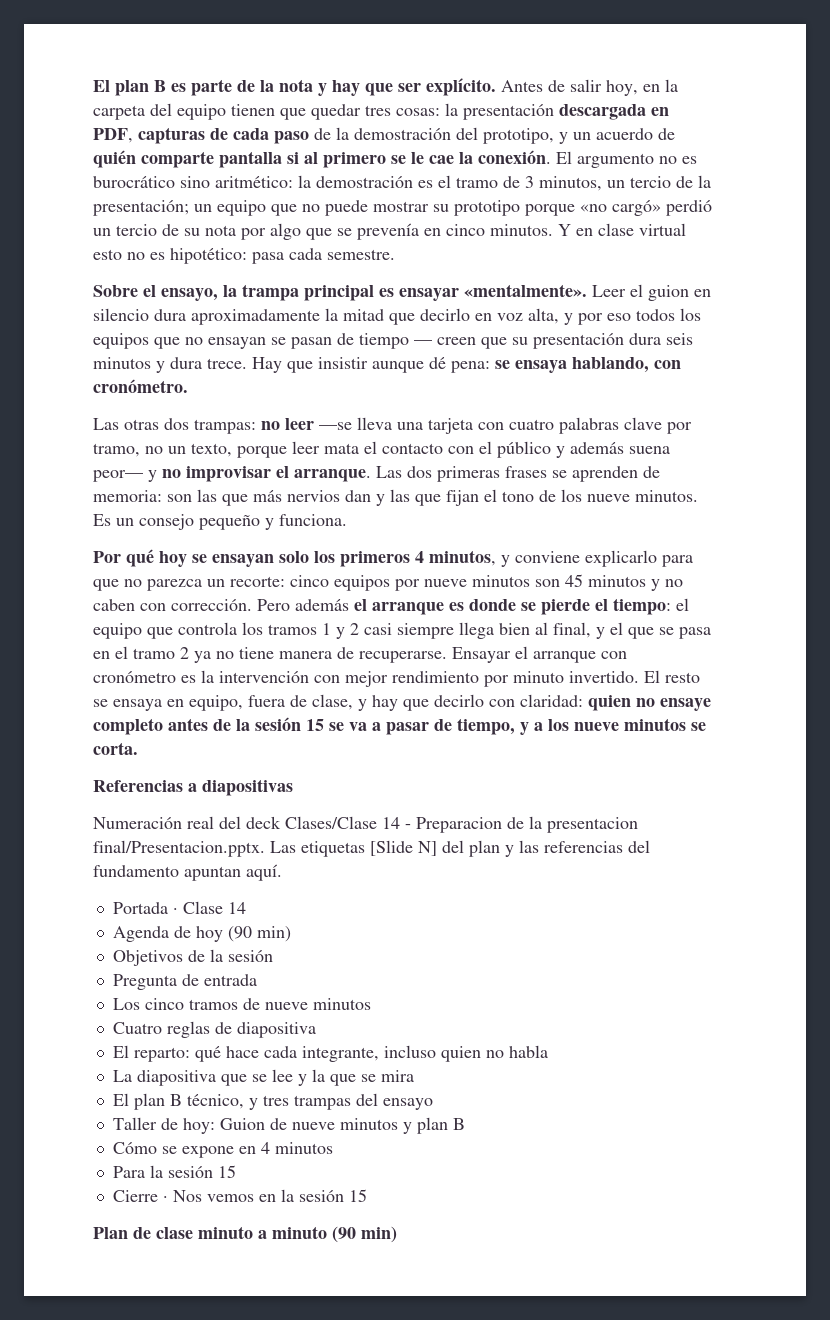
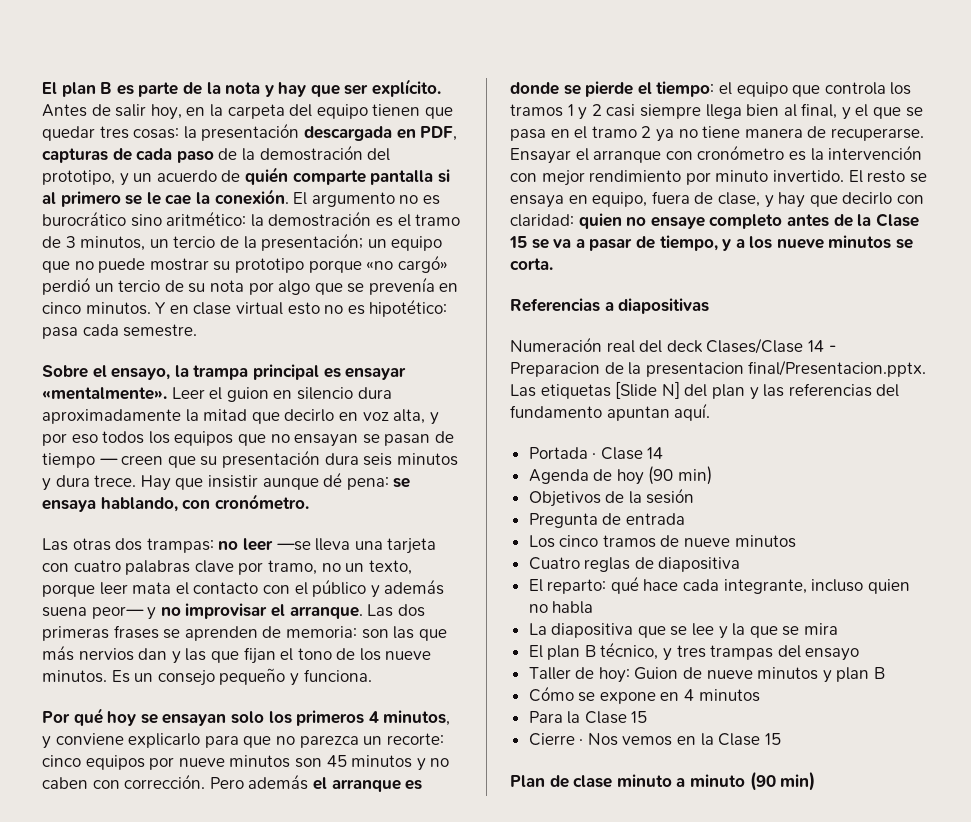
[255,717,301,731] sesión -> [875,213,919,227] Clase
[167,1166,213,1178] sesión -> [584,711,627,724] Clase
[298,1190,344,1202] sesión -> [718,733,761,746] Clase

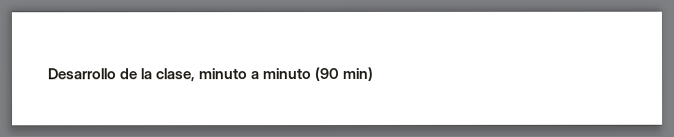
[42,79,442,97] [42,104,453,120] [42,123,458,141] [42,145,391,163] [42,167,450,186] [42,189,440,207] [42,211,461,227] [42,233,443,251] [42,255,448,273] [42,277,459,295] [42,299,448,317] [42,324,198,339] [42,364,407,380] [42,387,392,402] [42,409,439,425] [42,431,454,447] [42,450,458,468] [42,472,411,491] [42,494,309,512] [42,538,437,554] [42,560,412,575] [42,579,445,598] [42,603,425,620] [42,625,447,641] [42,645,432,664] [42,668,372,686] [42,708,451,726] [42,733,444,749] [42,755,450,771] [42,774,423,792] [510,81,912,97] [510,103,923,120] [510,126,924,142] [510,145,923,164] [510,170,927,186] [510,191,924,208] [510,213,919,229] [509,235,914,251] [510,258,553,270] [510,298,710,314] [510,337,836,354] [510,360,927,377] [510,381,900,400] [510,403,711,421] [528,447,664,460] [528,466,713,485] [528,488,695,507] [528,513,685,528] [528,535,796,548] [528,557,741,572] [528,576,910,594] [528,601,594,614] [528,623,839,639] [528,642,860,661] [528,667,886,683] [528,686,760,704] [528,711,648,724] [528,733,781,746] [510,775,613,788] El plan B es parte de la nota y hay que ser explícito. Antes de salir hoy, en la carpeta del equipo tienen que quedar tres cosas: la presentación descargada en PDF, capturas de cada paso de la demostración del prototipo, y un acuerdo de quién comparte pantalla si al primero se le cae la conexión. El argumento no es burocrático sino aritmético: la demostración es el tramo de 3 minutos, un tercio de la presentación; un equipo que no puede mostrar su prototipo porque «no cargó» perdió un tercio de su nota por algo que se prevenía en cinco minutos. Y en clase virtual esto no es hipotético: pasa cada semestre. // Sobre el ensayo, la trampa principal es ensayar «mentalmente». Leer el guion en silencio dura aproximadamente la mitad que decirlo en voz alta, y por eso todos los equipos que no ensayan se pasan de tiempo — creen que su presentación dura seis minutos y dura trece. Hay que insistir aunque dé pena: se ensaya hablando, con cronómetro. // Las otras dos trampas: no leer —se lleva una tarjeta con cuatro palabras clave por tramo, no un texto, porque leer mata el contacto con el público y además suena peor— y no improvisar el arranque. Las dos primeras frases se aprenden de memoria: son las que más nervios dan y las que fijan el tono de los nueve minutos. Es un consejo pequeño y funciona. // Por qué hoy se ensayan solo los primeros 4 minutos, y conviene explicarlo para que no parezca un recorte: cinco equipos por nueve minutos son 45 minutos y no caben con corrección. Pero además el arranque es donde se pierde el tiempo: el equipo que controla los tramos 1 y 2 casi siempre llega bien al final, y el que se pasa en el tramo 2 ya no tiene manera de recuperarse. Ensayar el arranque con cronómetro es la intervención con mejor rendimiento por minuto invertido. El resto se ensaya en equipo, fuera de clase, y hay que decirlo con claridad: quien no ensaye completo antes de la Clase 15 se va a pasar de tiempo, y a los nueve minutos se corta. // Referencias a diapositivas // Numeración real del deck Clases/Clase 14 - Preparacion de la presentacion final/Presentacion.pptx. Las etiquetas [Slide N] del plan y las referencias del fundamento apuntan aquí. // Portada · Clase 14 // Agenda de hoy (90 min) // Objetivos de la sesión // Pregunta de entrada // Los cinco tramos de nueve minutos // Cuatro reglas de diapositiva // El reparto: qué hace cada integrante, incluso quien no habla // La diapositiva que se lee y la que se mira // El plan B técnico, y tres trampas del ensayo // Taller de hoy: Guion de nueve minutos y plan B // Cómo se expone en 4 minutos // Para la Clase 15 // Cierre · Nos vemos en la Clase 15 // Plan de clase -> [47,68,197,82] Desarrollo de la clase,

